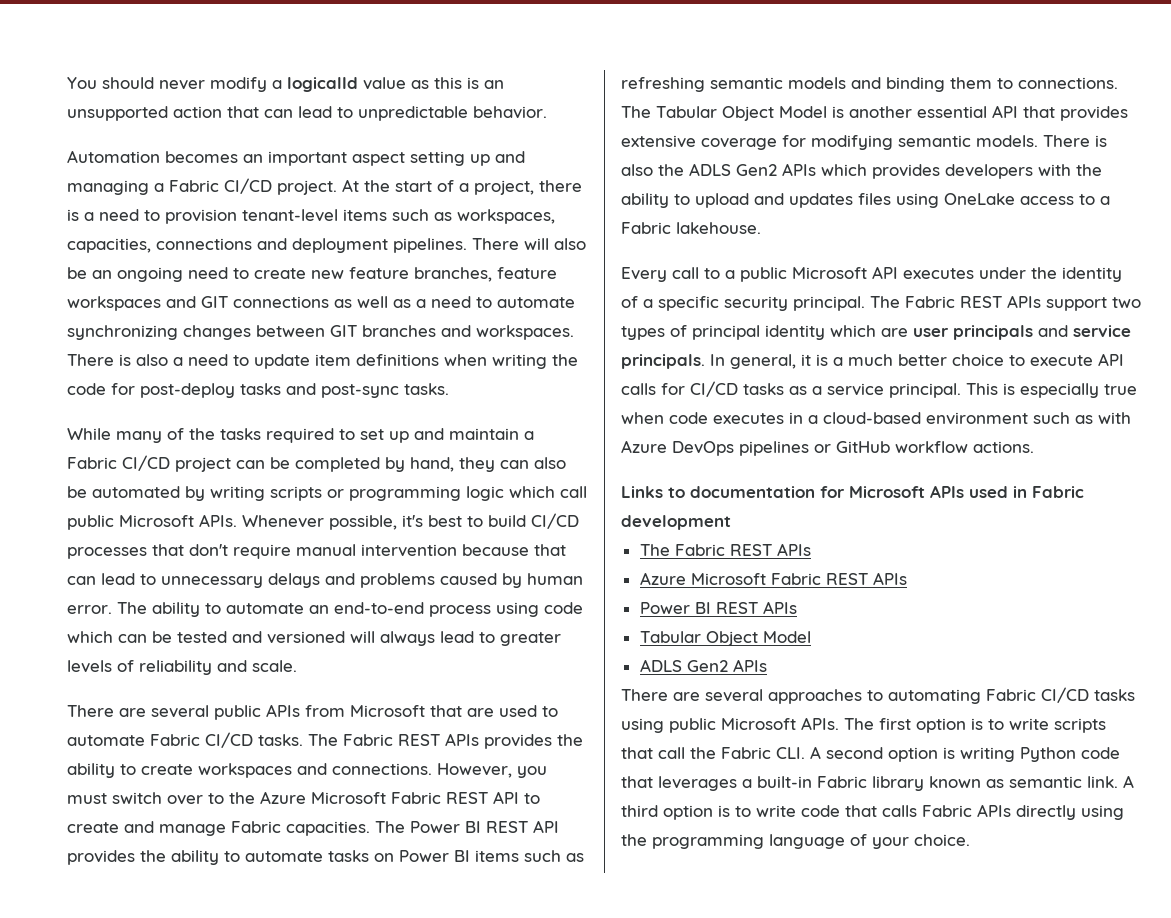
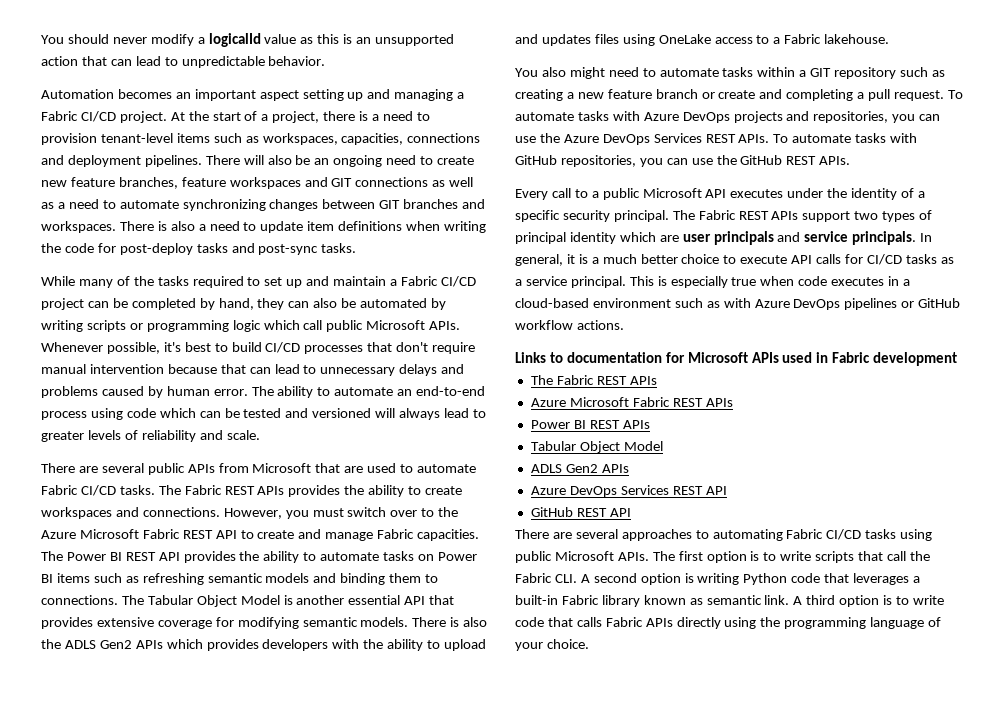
(761, 228) none -> [515,67,945,79] [515,89,963,101] [515,111,941,123] [515,133,918,145] [515,155,851,167] // You also might need to automate tasks within a GIT repository such as creating a new feature branch or create and completing a pull request. To automate tasks with Azure DevOps projects and repositories, you can use the Azure DevOps Services REST APIs. To automate tasks with GitHub repositories, you can use the GitHub REST APIs.
(767, 665) none -> [530,485,727,497] [530,507,631,517] // Azure DevOps Services REST API // GitHub REST API

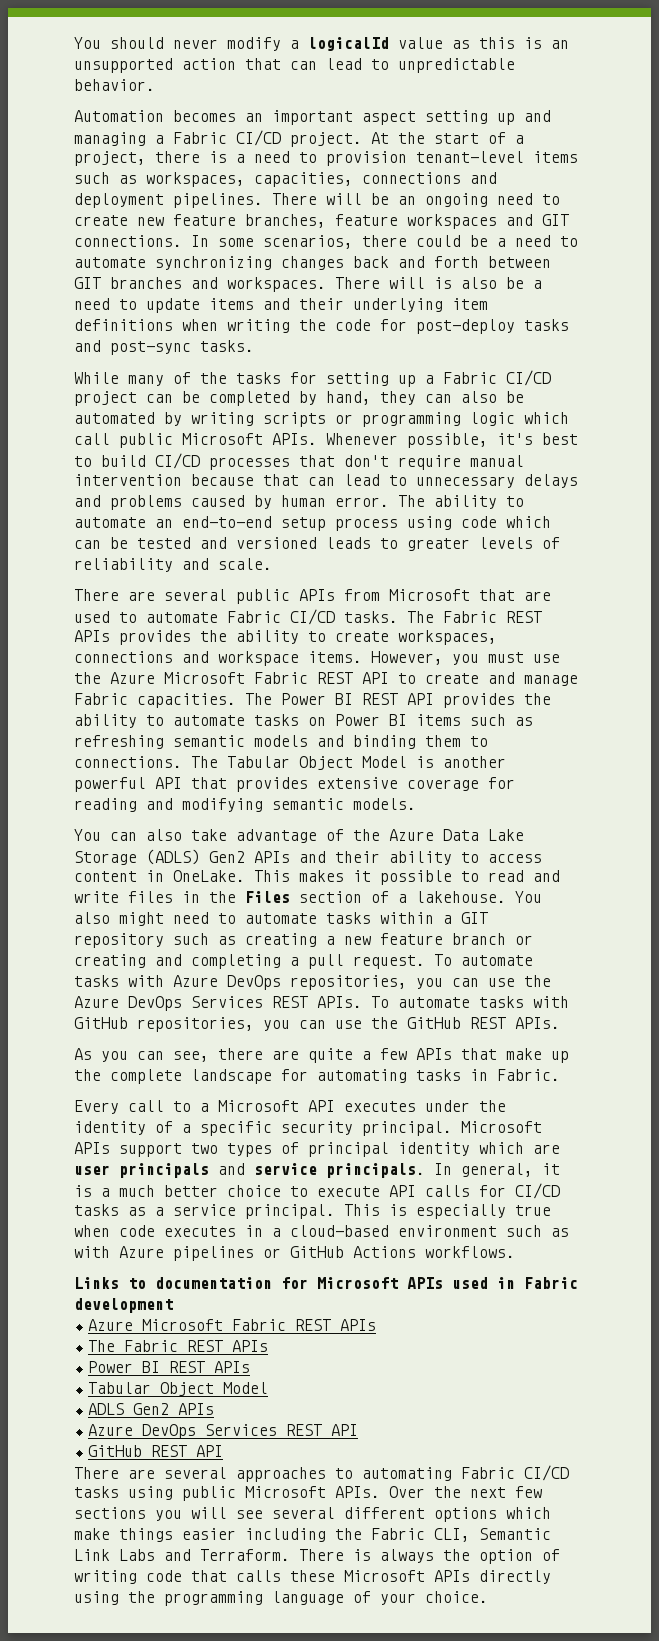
[267,155,292,165] also -> (362, 199) none
[355,177,474,187] [41,202,54,209] connections as well as -> [74,235,488,249] connections. In some scenarios, there could be
(319, 205) none -> [353,256,479,268] back and forth
[157,221,195,231] is also -> [389,277,524,289] will is also be
(304, 227) none -> [209,298,443,312] items and their underlying
[192,276,387,288] required to set up and maintain -> [290,372,416,387] for setting up
(486, 391) none -> [281,517,326,531] setup
[375,408,470,420] will always lead -> [326,537,371,549] leads
[41,507,435,519] workspaces and connections. However, you must switch over to -> [398,630,497,645] [74,651,560,666] workspaces, connections and workspace items. However, you must use
[348,595,401,605] essential -> [74,777,146,792] powerful
(234, 622) none -> [74,798,173,812] reading and
[412,617,488,627] [41,639,487,651] [515,34,822,46] There is also the ADLS Gen2 APIs which provides developers with the ability to upload and updates files using OneLake access to a Fabric -> [74,829,524,843] [74,849,542,865] [74,870,560,885] [74,891,407,903] // You can also take advantage of the Azure Data Lake Storage (ADLS) Gen2 APIs and their ability to access content in OneLake. This makes it possible to read and write files in the Files section of a
(890, 39) // -> (506, 897) none
[718,90,756,99] create -> [74,954,146,968] creating
[733,111,810,123] projects and -> (281, 982) none
(851, 160) none -> [74,1048,569,1063] [74,1069,560,1084] // As you can see, there are quite a few APIs that make up the complete landscape for automating tasks in Fabric.
[602,188,640,200] public -> (209, 1107) none
[672,210,769,220] The Fabric REST -> [461,1121,542,1133] Microsoft
[793,299,841,310] DevOps -> (164, 1252) none
[515,320,624,330] workflow actions. -> [353,1246,515,1258] Actions workflows.
[530,375,657,385] [530,397,629,407] The Fabric REST APIs // Azure Microsoft -> [88,1319,377,1331] [88,1340,116,1352] Azure Microsoft Fabric REST APIs // The
[652,551,930,563] [515,573,921,585] [515,595,944,607] The first option is to write scripts that call the Fabric CLI. A second option is writing Python code that leverages a built-in Fabric library known as semantic link. A third option is to write -> [389,1486,542,1498] [74,1507,551,1522] [74,1528,551,1542] [74,1549,560,1564] [74,1570,137,1584] Over the next few sections you will see several different options which make things easier including the Fabric CLI, Semantic Link Labs and Terraform. There is always the option of writing
[605,617,643,627] Fabric -> [290,1570,425,1582] these Microsoft

